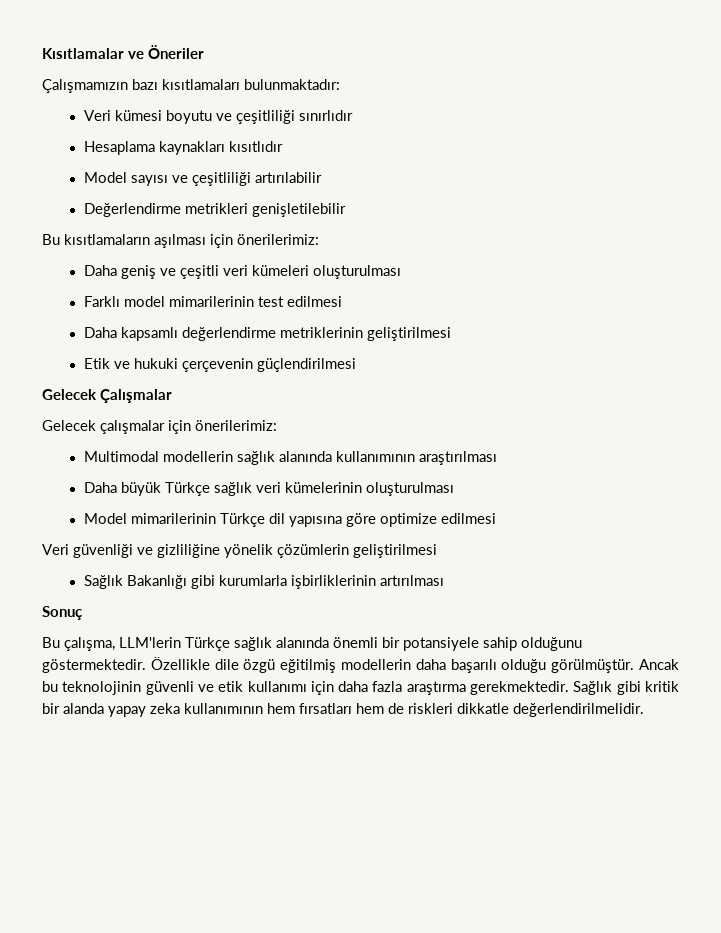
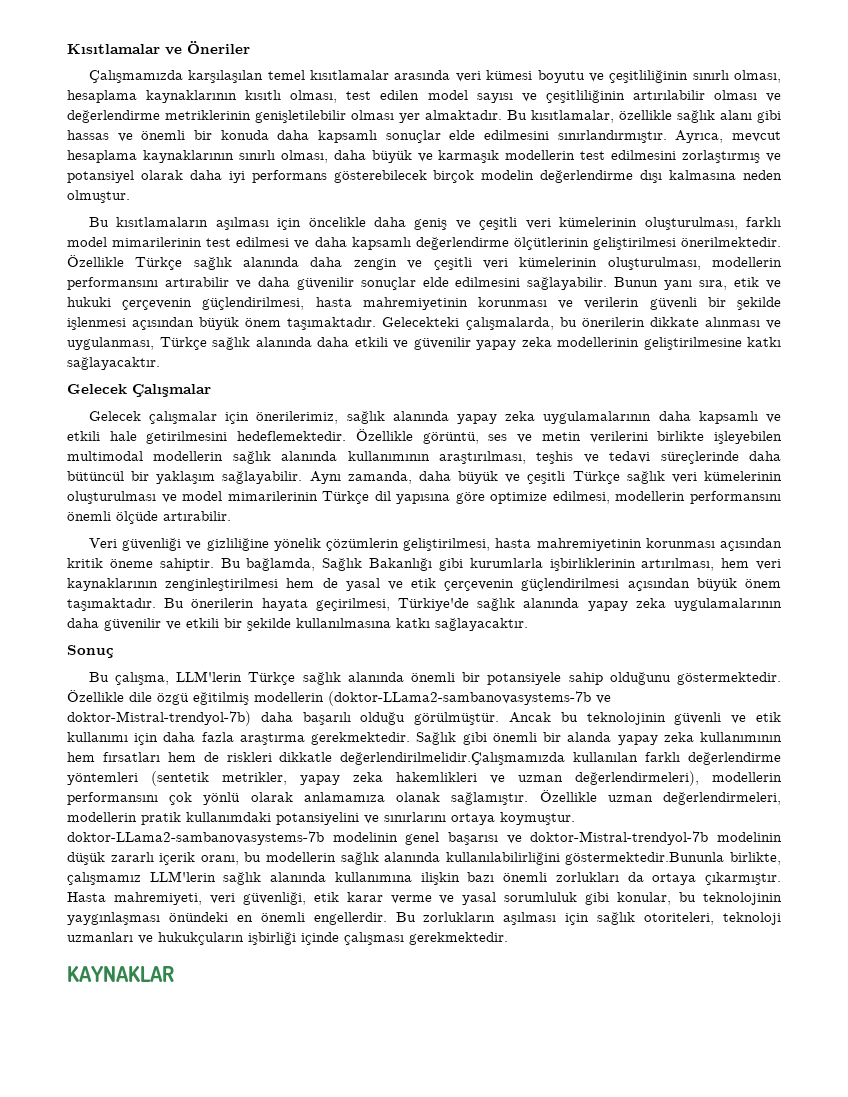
[42,79,340,93] [83,110,353,124] [83,141,283,155] [83,172,127,183] Çalışmamızın bazı kısıtlamaları bulunmaktadır: // Veri kümesi boyutu ve çeşitliliği sınırlıdır // Hesaplama kaynakları kısıtlıdır // Model -> [88,70,781,83] [67,90,468,103] Çalışmamızda karşılaşılan temel kısıtlamalar arasında veri kümesi boyutu ve çeşitliliğinin sınırlı olması, hesaplama kaynaklarının kısıtlı olması, test edilen model
[191,172,251,186] çeşitliliği -> [545,90,625,103] çeşitliliğinin
[83,203,346,217] // Değerlendirme metrikleri genişletilebilir -> [713,90,781,102] [67,110,781,123] [67,130,781,143] [67,150,781,163] [67,170,782,183] [67,190,130,203] olması ve değerlendirme metriklerinin genişletilebilir olması yer almaktadır. Bu kısıtlamalar, özellikle sağlık alanı gibi hassas ve önemli bir konuda daha kapsamlı sonuçlar elde edilmesini sınırlandırmıştır. Ayrıca, mevcut hesaplama kaynaklarının sınırlı olması, daha büyük ve karmaşık modellerin test edilmesini zorlaştırmış ve potansiyel olarak daha iyi performans gösterebilecek birçok modelin değerlendirme dışı kalmasına neden olmuştur.
[237,234,319,245] [83,265,117,276] önerilerimiz: // Daha -> [308,217,407,227] öncelikle daha
[251,265,401,279] [83,296,120,307] kümeleri oluşturulması // Farklı -> [559,217,781,230] kümelerinin oluşturulması, farklı
[83,327,117,338] // Daha -> [294,237,347,249] ve daha
[279,327,451,341] [83,358,356,372] metriklerinin geliştirilmesi // Etik ve hukuki çerçevenin güçlendirilmesi -> [513,237,782,250] [67,255,783,270] [67,277,781,290] [67,297,782,310] [67,317,781,330] [67,337,781,350] [67,357,160,370] ölçütlerinin geliştirilmesi önerilmektedir. Özellikle Türkçe sağlık alanında daha zengin ve çeşitli veri kümelerinin oluşturulması, modellerin performansını artırabilir ve daha güvenilir sonuçlar elde edilmesini sağlayabilir. Bunun yanı sıra, etik ve hukuki çerçevenin güçlendirilmesi, hasta mahremiyetinin korunması ve verilerin güvenli bir şekilde işlenmesi açısından büyük önem taşımaktadır. Gelecekteki çalışmalarda, bu önerilerin dikkate alınması ve uygulanması, Türkçe sağlık alanında daha etkili ve güvenilir yapay zeka modellerinin geliştirilmesine katkı sağlayacaktır.
[195,420,277,431] [83,451,497,465] [83,482,161,496] önerilerimiz: // Multimodal modellerin sağlık alanında kullanımının araştırılması // Daha büyük -> [256,411,782,424] [67,429,783,444] [67,451,781,464] [67,471,566,484] önerilerimiz, sağlık alanında yapay zeka uygulamalarının daha kapsamlı ve etkili hale getirilmesini hedeflemektedir. Özellikle görüntü, ses ve metin verilerini birlikte işleyebilen multimodal modellerin sağlık alanında kullanımının araştırılması, teşhis ve tedavi süreçlerinde daha bütüncül bir yaklaşım sağlayabilir. Aynı zamanda, daha büyük ve çeşitli
[83,513,127,524] // Model -> [161,491,223,503] ve model
[440,513,496,524] edilmesi -> [552,491,781,504] [67,511,231,524] edilmesi, modellerin performansını önemli ölçüde artırabilir.
[353,544,437,558] geliştirilmesi // -> [403,538,783,551] [67,558,316,571] geliştirilmesi, hasta mahremiyetinin korunması açısından kritik öneme sahiptir. Bu bağlamda,
[379,575,444,586] artırılması -> [641,558,782,571] [67,578,781,591] [67,598,782,611] [67,618,528,631] artırılması, hem veri kaynaklarının zenginleştirilmesi hem de yasal ve etik çerçevenin güçlendirilmesi açısından büyük önem taşımaktadır. Bu önerilerin hayata geçirilmesi, Türkiye'de sağlık alanında yapay zeka uygulamalarının daha güvenilir ve etkili bir şekilde kullanılmasına katkı sağlayacaktır.
(412, 664) none -> [328,691,611,706] [67,711,251,726] (doktor-LLama2-sambanovasystems-7b ve doktor-Mistral-trendyol-7b)
[644,681,679,692] kritik -> [492,732,537,742] önemli
[513,703,644,717] değerlendirilmelidir. -> [340,752,782,765] [67,771,782,786] [67,790,781,805] [67,812,575,825] [67,831,783,845] [67,852,782,865] [67,871,782,885] [67,892,782,905] [67,912,781,925] [67,932,508,945] [67,966,174,982] değerlendirilmelidir.Çalışmamızda kullanılan farklı değerlendirme yöntemleri (sentetik metrikler, yapay zeka hakemlikleri ve uzman değerlendirmeleri), modellerin performansını çok yönlü olarak anlamamıza olanak sağlamıştır. Özellikle uzman değerlendirmeleri, modellerin pratik kullanımdaki potansiyelini ve sınırlarını ortaya koymuştur. doktor-LLama2-sambanovasystems-7b modelinin genel başarısı ve doktor-Mistral-trendyol-7b modelinin düşük zararlı içerik oranı, bu modellerin sağlık alanında kullanılabilirliğini göstermektedir.Bununla birlikte, çalışmamız LLM'lerin sağlık alanında kullanımına ilişkin bazı önemli zorlukları da ortaya çıkarmıştır. Hasta mahremiyeti, veri güvenliği, etik karar verme ve yasal sorumluluk gibi konular, bu teknolojinin yaygınlaşması önündeki en önemli engellerdir. Bu zorlukların aşılması için sağlık otoriteleri, teknoloji uzmanları ve hukukçuların işbirliği içinde çalışması gerekmektedir. // KAYNAKLAR

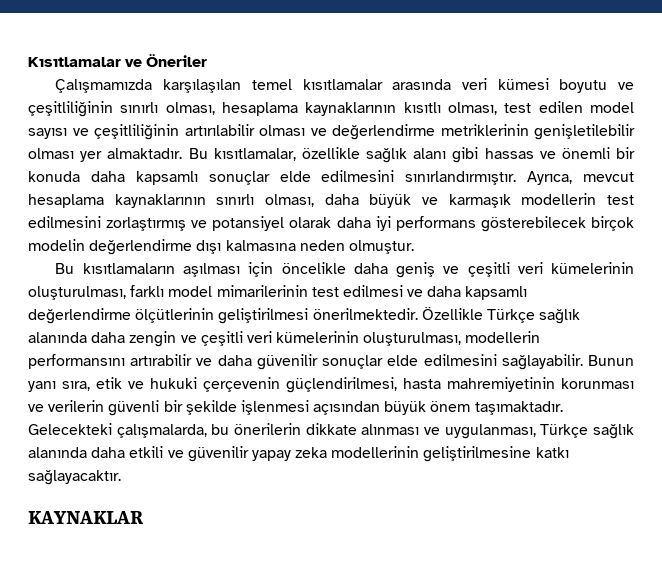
[67,384,211,397] [88,411,782,424] [67,429,783,444] [67,451,781,464] [67,471,782,484] [67,491,781,504] [67,511,231,524] [88,538,783,551] [67,558,782,571] [67,578,781,591] [67,598,782,611] [67,618,528,631] [67,645,114,658] [88,671,782,685] [67,690,611,706] [67,711,781,726] [67,732,783,745] [67,752,782,765] [67,771,782,786] [67,790,781,805] [67,812,575,825] [67,831,783,845] [67,852,782,865] [67,871,782,885] [67,892,782,905] [67,912,781,925] [67,932,508,945] // Gelecek Çalışmalar // Gelecek çalışmalar için önerilerimiz, sağlık alanında yapay zeka uygulamalarının daha kapsamlı ve etkili hale getirilmesini hedeflemektedir. Özellikle görüntü, ses ve metin verilerini birlikte işleyebilen multimodal modellerin sağlık alanında kullanımının araştırılması, teşhis ve tedavi süreçlerinde daha bütüncül bir yaklaşım sağlayabilir. Aynı zamanda, daha büyük ve çeşitli Türkçe sağlık veri kümelerinin oluşturulması ve model mimarilerinin Türkçe dil yapısına göre optimize edilmesi, modellerin performansını önemli ölçüde artırabilir. // Veri güvenliği ve gizliliğine yönelik çözümlerin geliştirilmesi, hasta mahremiyetinin korunması açısından kritik öneme sahiptir. Bu bağlamda, Sağlık Bakanlığı gibi kurumlarla işbirliklerinin artırılması, hem veri kaynaklarının zenginleştirilmesi hem de yasal ve etik çerçevenin güçlendirilmesi açısından büyük önem taşımaktadır. Bu önerilerin hayata geçirilmesi, Türkiye'de sağlık alanında yapay zeka uygulamalarının daha güvenilir ve etkili bir şekilde kullanılmasına katkı sağlayacaktır. // Sonuç // Bu çalışma, LLM'lerin Türkçe sağlık alanında önemli bir potansiyele sahip olduğunu göstermektedir. Özellikle dile özgü eğitilmiş modellerin (doktor-LLama2-sambanovasystems-7b ve doktor-Mistral-trendyol-7b) daha başarılı olduğu görülmüştür. Ancak bu teknolojinin güvenli ve etik kullanımı için daha fazla araştırma gerekmektedir. Sağlık gibi önemli bir alanda yapay zeka kullanımının hem fırsatları hem de riskleri dikkatle değerlendirilmelidir.Çalışmamızda kullanılan farklı değerlendirme yöntemleri (sentetik metrikler, yapay zeka hakemlikleri ve uzman değerlendirmeleri), modellerin performansını çok yönlü olarak anlamamıza olanak sağlamıştır. Özellikle uzman değerlendirmeleri, modellerin pratik kullanımdaki potansiyelini ve sınırlarını ortaya koymuştur. doktor-LLama2-sambanovasystems-7b modelinin genel başarısı ve doktor-Mistral-trendyol-7b modelinin düşük zararlı içerik oranı, bu modellerin sağlık alanında kullanılabilirliğini göstermektedir.Bununla birlikte, çalışmamız LLM'lerin sağlık alanında kullanımına ilişkin bazı önemli zorlukları da ortaya çıkarmıştır. Hasta mahremiyeti, veri güvenliği, etik karar verme ve yasal sorumluluk gibi konular, bu teknolojinin yaygınlaşması önündeki en önemli engellerdir. Bu zorlukların aşılması için sağlık otoriteleri, teknoloji uzmanları ve hukukçuların işbirliği içinde çalışması gerekmektedir. -> (121, 477) none

